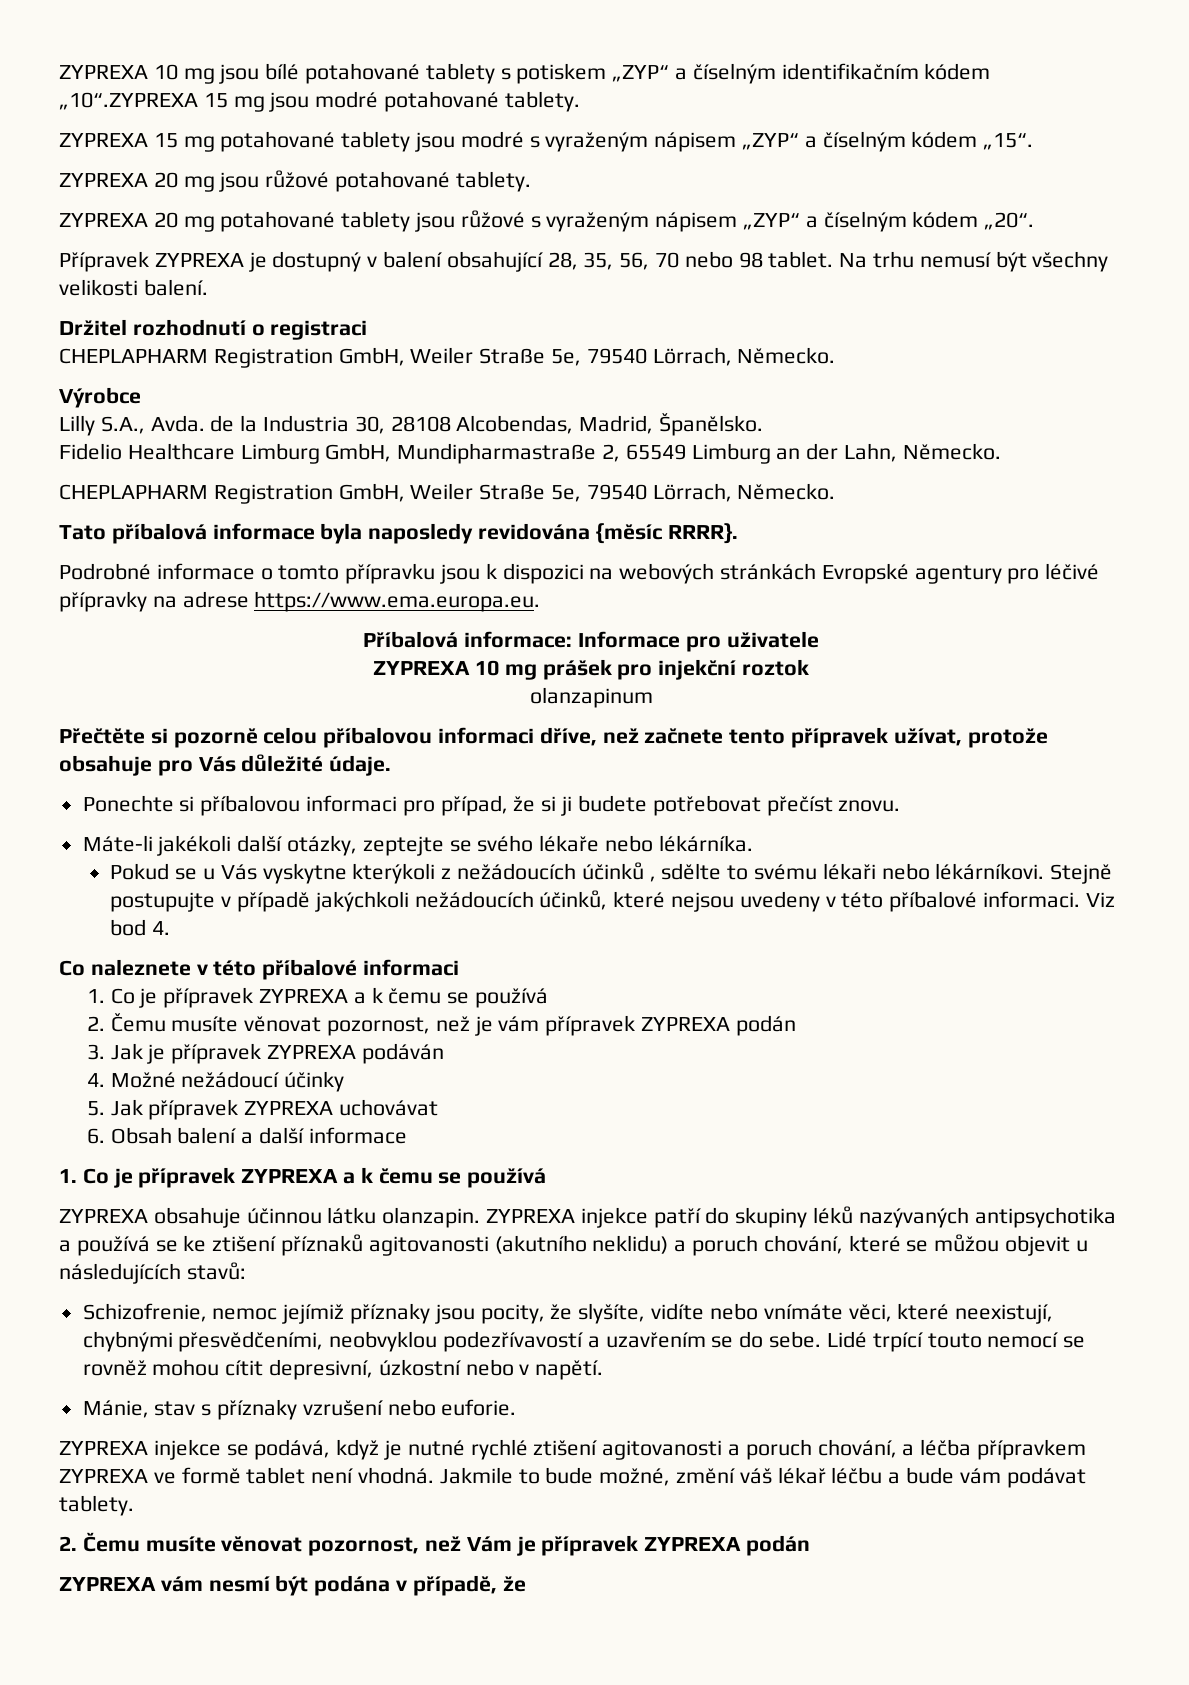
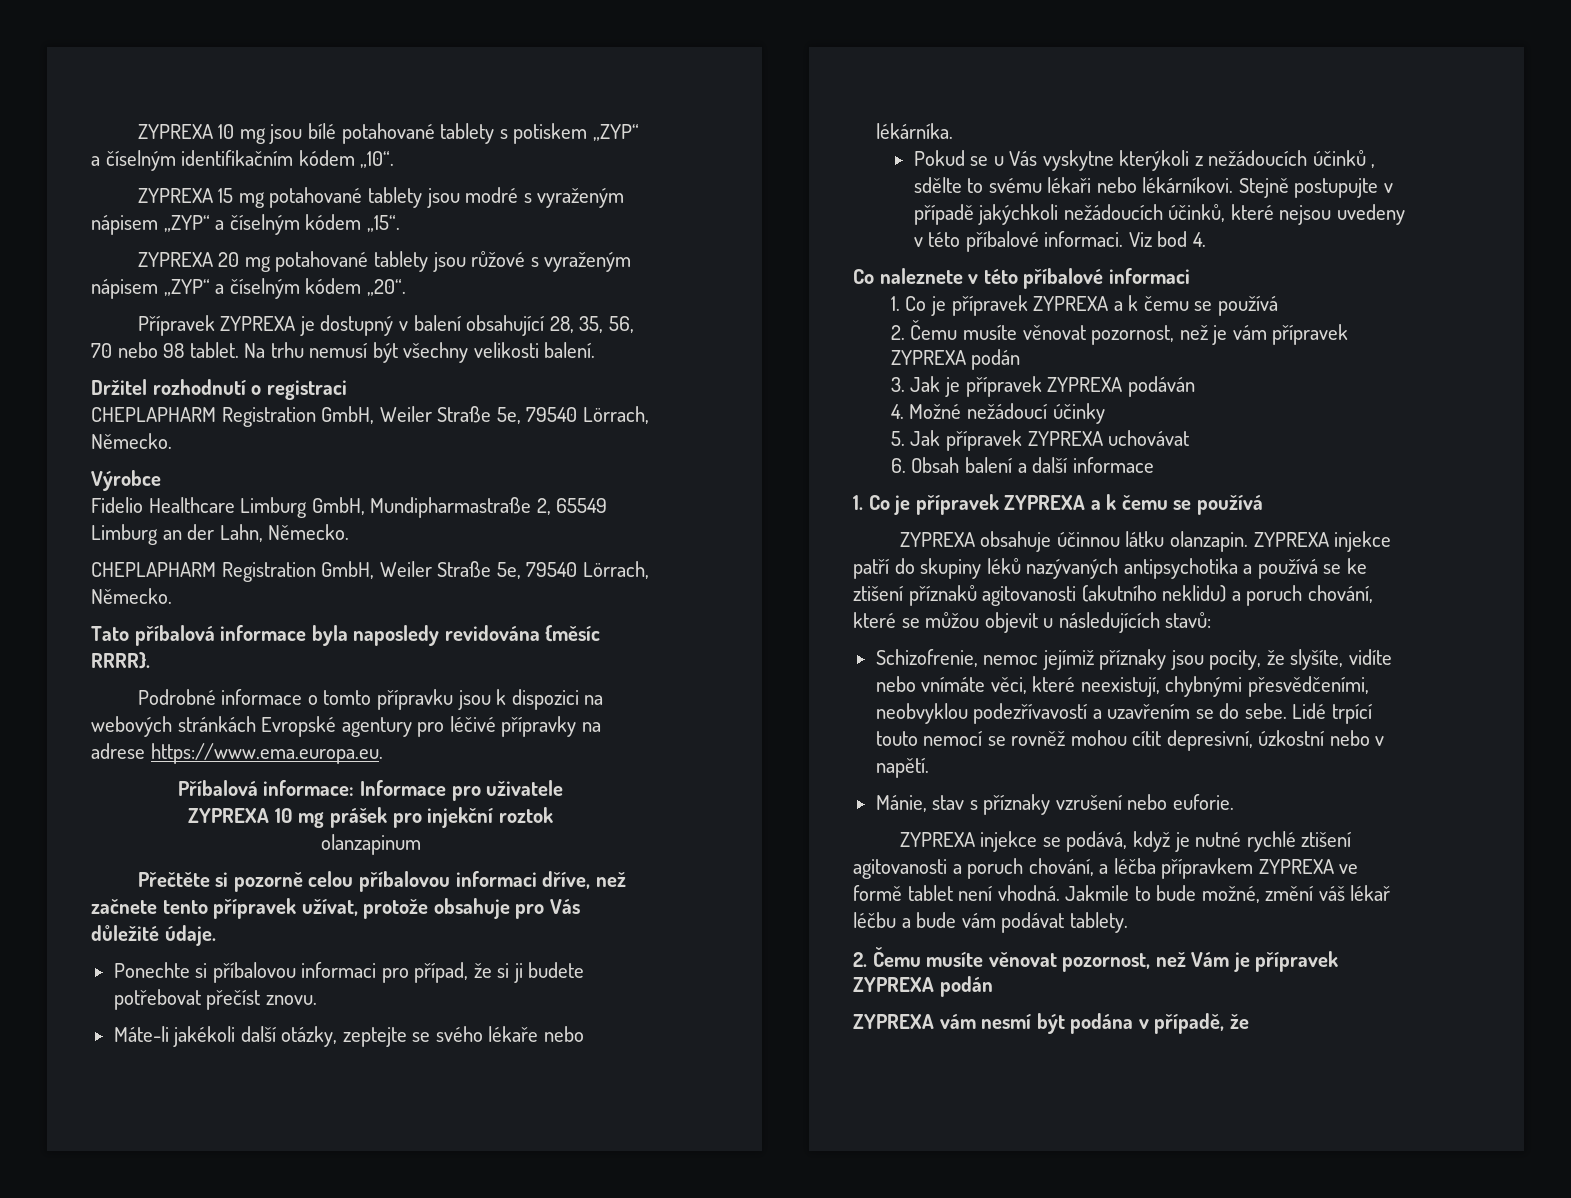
[59,91,580,112] „10“.ZYPREXA 15 mg jsou modré potahované tablety. -> [360,151,395,168] „10“.
[59,170,531,192] // ZYPREXA 20 mg jsou růžové potahované tablety. -> (400, 223) none
[59,413,764,436] // Lilly S.A., Avda. de la Industria 30, 28108 Alcobendas, Madrid, Španělsko. -> (161, 480) none

